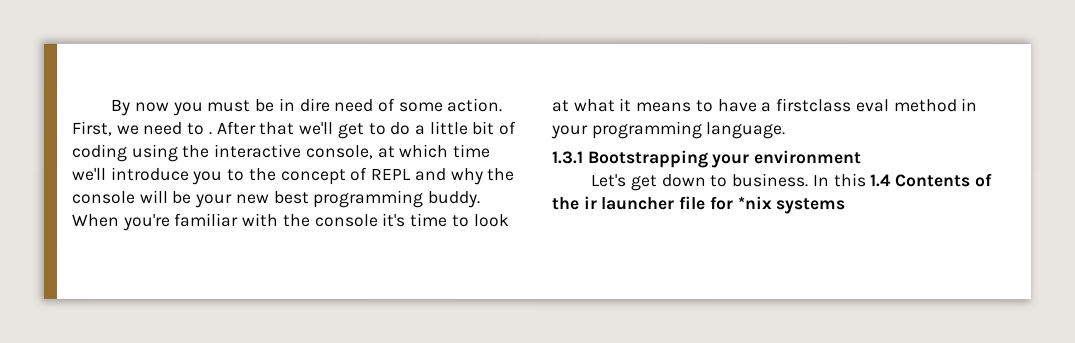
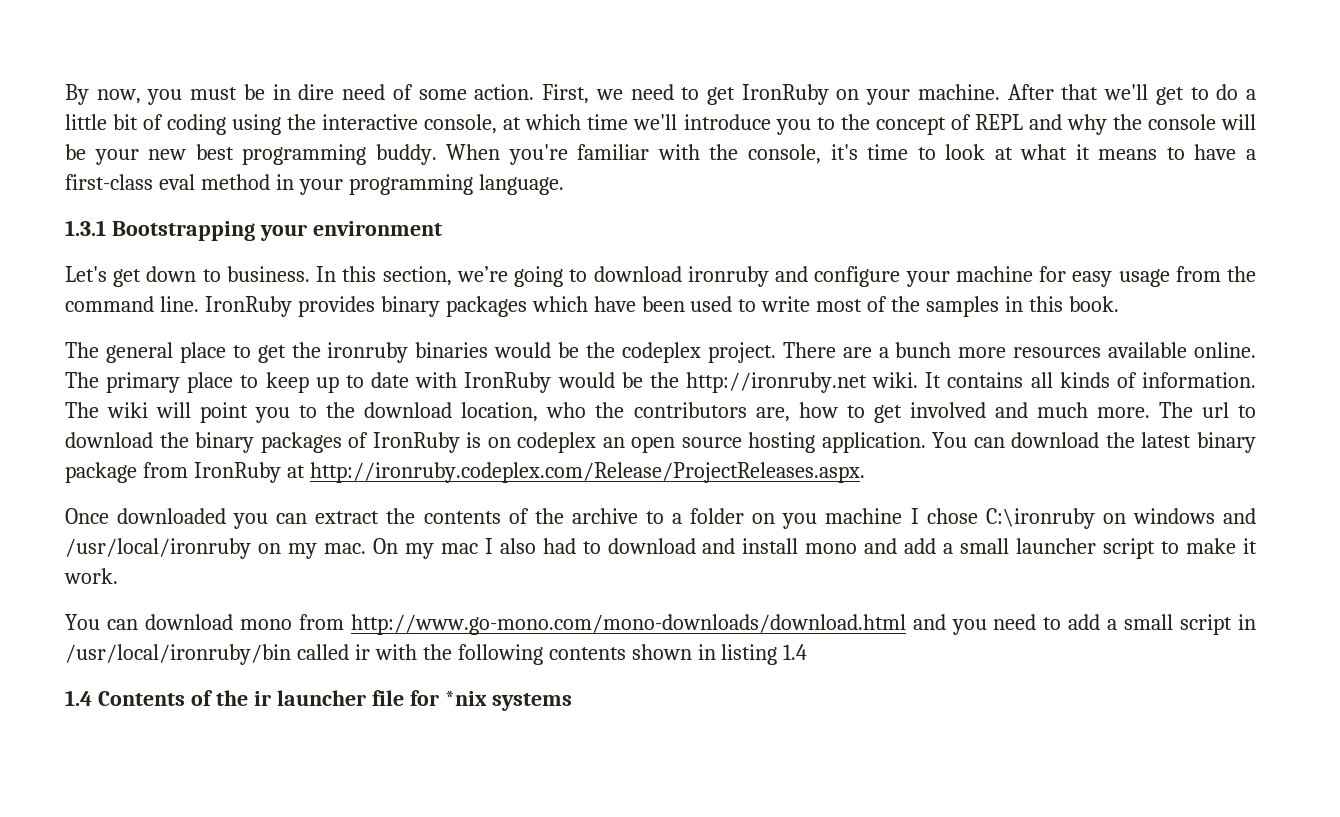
[134,101,170,112] now -> [96,89,141,104] now,
[208,131,213,135] . -> [706,84,1000,105] get IronRuby on your machine.
[313,213,378,227] console -> [747,144,821,164] console,
[776,98,853,113] firstclass -> [65,174,153,190] first-class
(866, 180) none -> [382,266,1256,287] [65,296,1119,317] [65,342,1256,363] [65,372,1256,393] [65,402,1256,423] [65,432,1256,453] [65,462,865,483] [65,508,1256,529] [65,538,1258,559] [64,568,118,584] [65,614,1256,635] [65,644,808,665] section, we’re going to download ironruby and configure your machine for easy usage from the command line. IronRuby provides binary packages which have been used to write most of the samples in this book. // The general place to get the ironruby binaries would be the codeplex project. There are a bunch more resources available online. The primary place to keep up to date with IronRuby would be the http://ironruby.net wiki. It contains all kinds of information. The wiki will point you to the download location, who the contributors are, how to get involved and much more. The url to download the binary packages of IronRuby is on codeplex an open source hosting application. You can download the latest binary package from IronRuby at http://ironruby.codeplex.com/Release/ProjectReleases.aspx. // Once downloaded you can extract the contents of the archive to a folder on you machine I chose C:\ironruby on windows and /usr/local/ironruby on my mac. On my mac I also had to download and install mono and add a small launcher script to make it work. // You can download mono from http://www.go-mono.com/mono-downloads/download.html and you need to add a small script in /usr/local/ironruby/bin called ir with the following contents shown in listing 1.4 //

